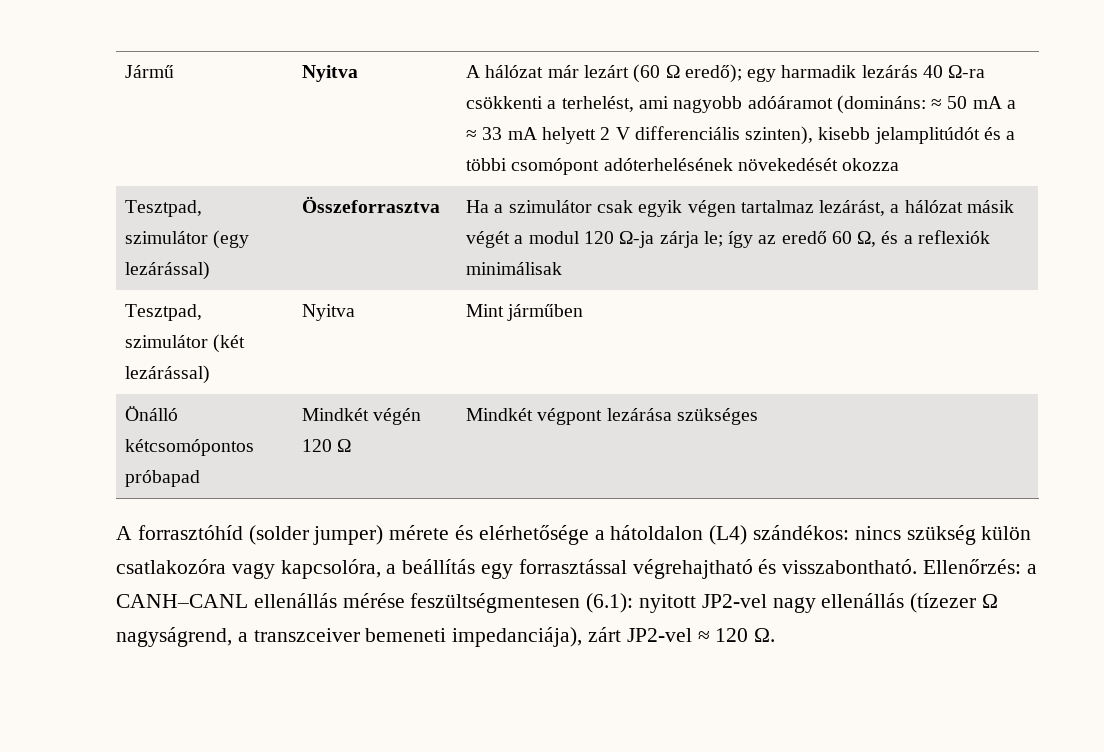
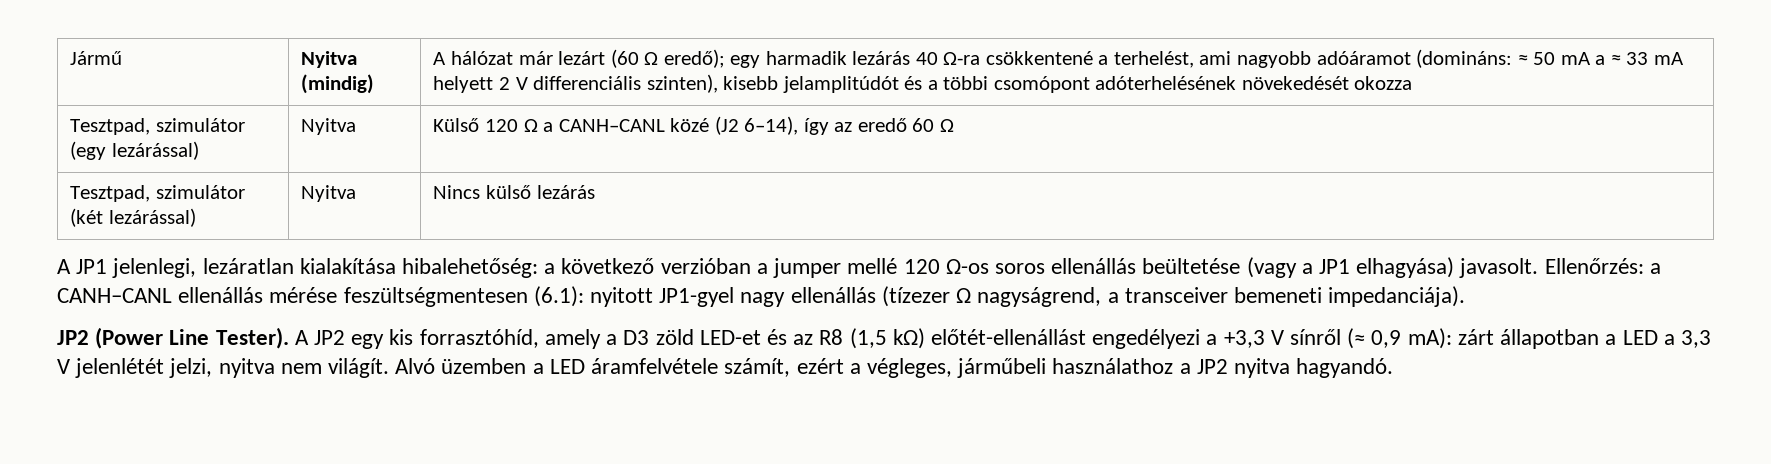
(359, 73) none -> [301,74,375,94] (mindig)
[466,96,544,109] csökkenti -> [985,51,1093,65] csökkentené
[302,196,441,213] [466,200,1014,217] [466,230,990,248] [466,262,563,275] Összeforrasztva | Ha a szimulátor csak egyik végen tartalmaz lezárást, a hálózat másik végét a modul 120 Ω-ja zárja le; így az eredő 60 Ω, és a reflexiók minimálisak -> [301,118,357,135] [433,116,954,135] Nyitva | Külső 120 Ω a CANH–CANL közé (J2 6–14), így az eredő 60 Ω
[466,304,584,321] [125,406,179,421] [125,439,255,456] [125,470,201,487] [302,408,422,425] [302,439,352,452] [466,408,758,425] [116,525,1032,545] [116,559,918,579] Mint járműben // Önálló kétcsomópontos próbapad | Mindkét végén 120 Ω | Mindkét végpont lezárása szükséges // A forrasztóhíd (solder jumper) mérete és elérhetősége a hátoldalon (L4) szándékos: nincs szükség külön csatlakozóra vagy kapcsolóra, a beállítás egy forrasztással végrehajtható és visszabontható. -> [433,185,595,199] [57,257,1539,278] Nincs külső lezárás // A JP1 jelenlegi, lezáratlan kialakítása hibalehetőség: a következő verzióban a jumper mellé 120 Ω-os soros ellenállás beültetése (vagy a JP1 elhagyása) javasolt.
[701,594,767,608] JP2-vel -> [659,287,735,307] JP1-gyel
[253,627,776,647] transzceiver bemeneti impedanciája), zárt JP2-vel ≈ 120 Ω. -> [1124,286,1466,307] [57,327,1711,349] [57,358,1394,378] transceiver bemeneti impedanciája). // JP2 (Power Line Tester). A JP2 egy kis forrasztóhíd, amely a D3 zöld LED-et és az R8 (1,5 kΩ) előtét-ellenállást engedélyezi a +3,3 V sínről (≈ 0,9 mA): zárt állapotban a LED a 3,3 V jelenlétét jelzi, nyitva nem világít. Alvó üzemben a LED áramfelvétele számít, ezért a végleges, járműbeli használathoz a JP2 nyitva hagyandó.

